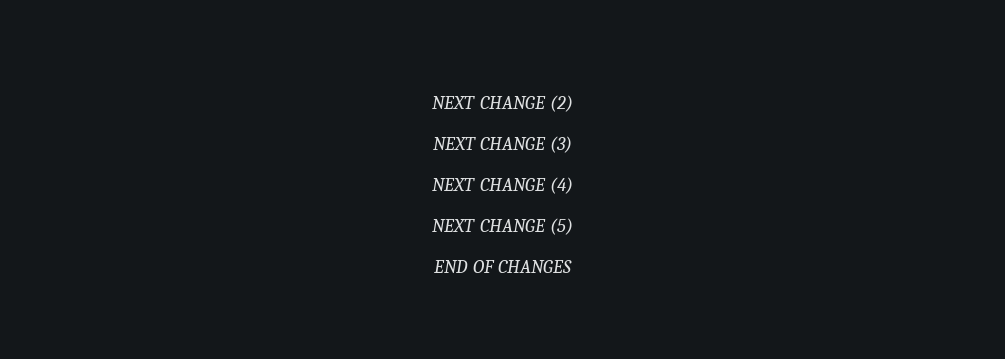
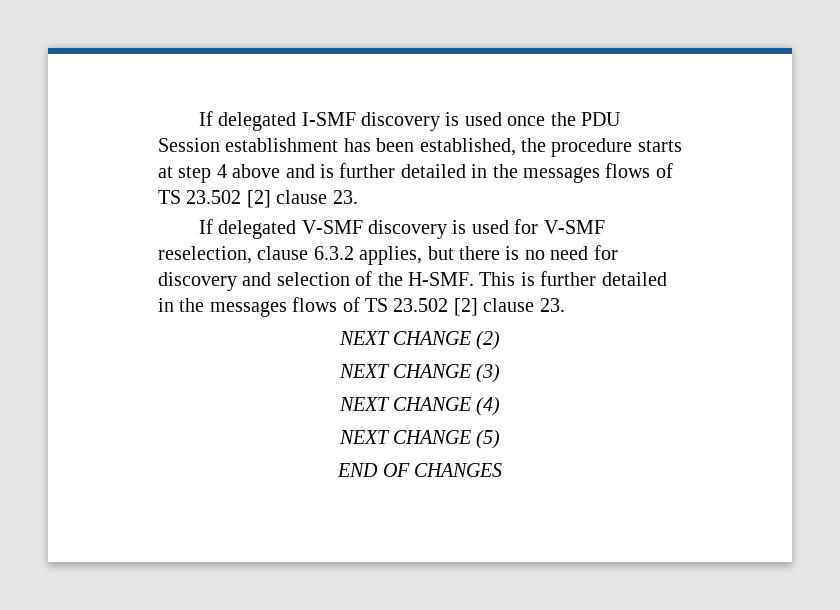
(432, 102) none -> [198,111,621,131] [158,138,682,157] [158,163,673,183] [158,190,358,208] [198,219,605,239] [158,245,618,265] [158,271,667,291] [158,297,565,317] If delegated I-SMF discovery is used once the PDU Session establishment has been established, the procedure starts at step 4 above and is further detailed in the messages flows of TS 23.502 [2] clause 23. // If delegated V-SMF discovery is used for V-SMF reselection, clause 6.3.2 applies, but there is no need for discovery and selection of the H-SMF. This is further detailed in the messages flows of TS 23.502 [2] clause 23. //

